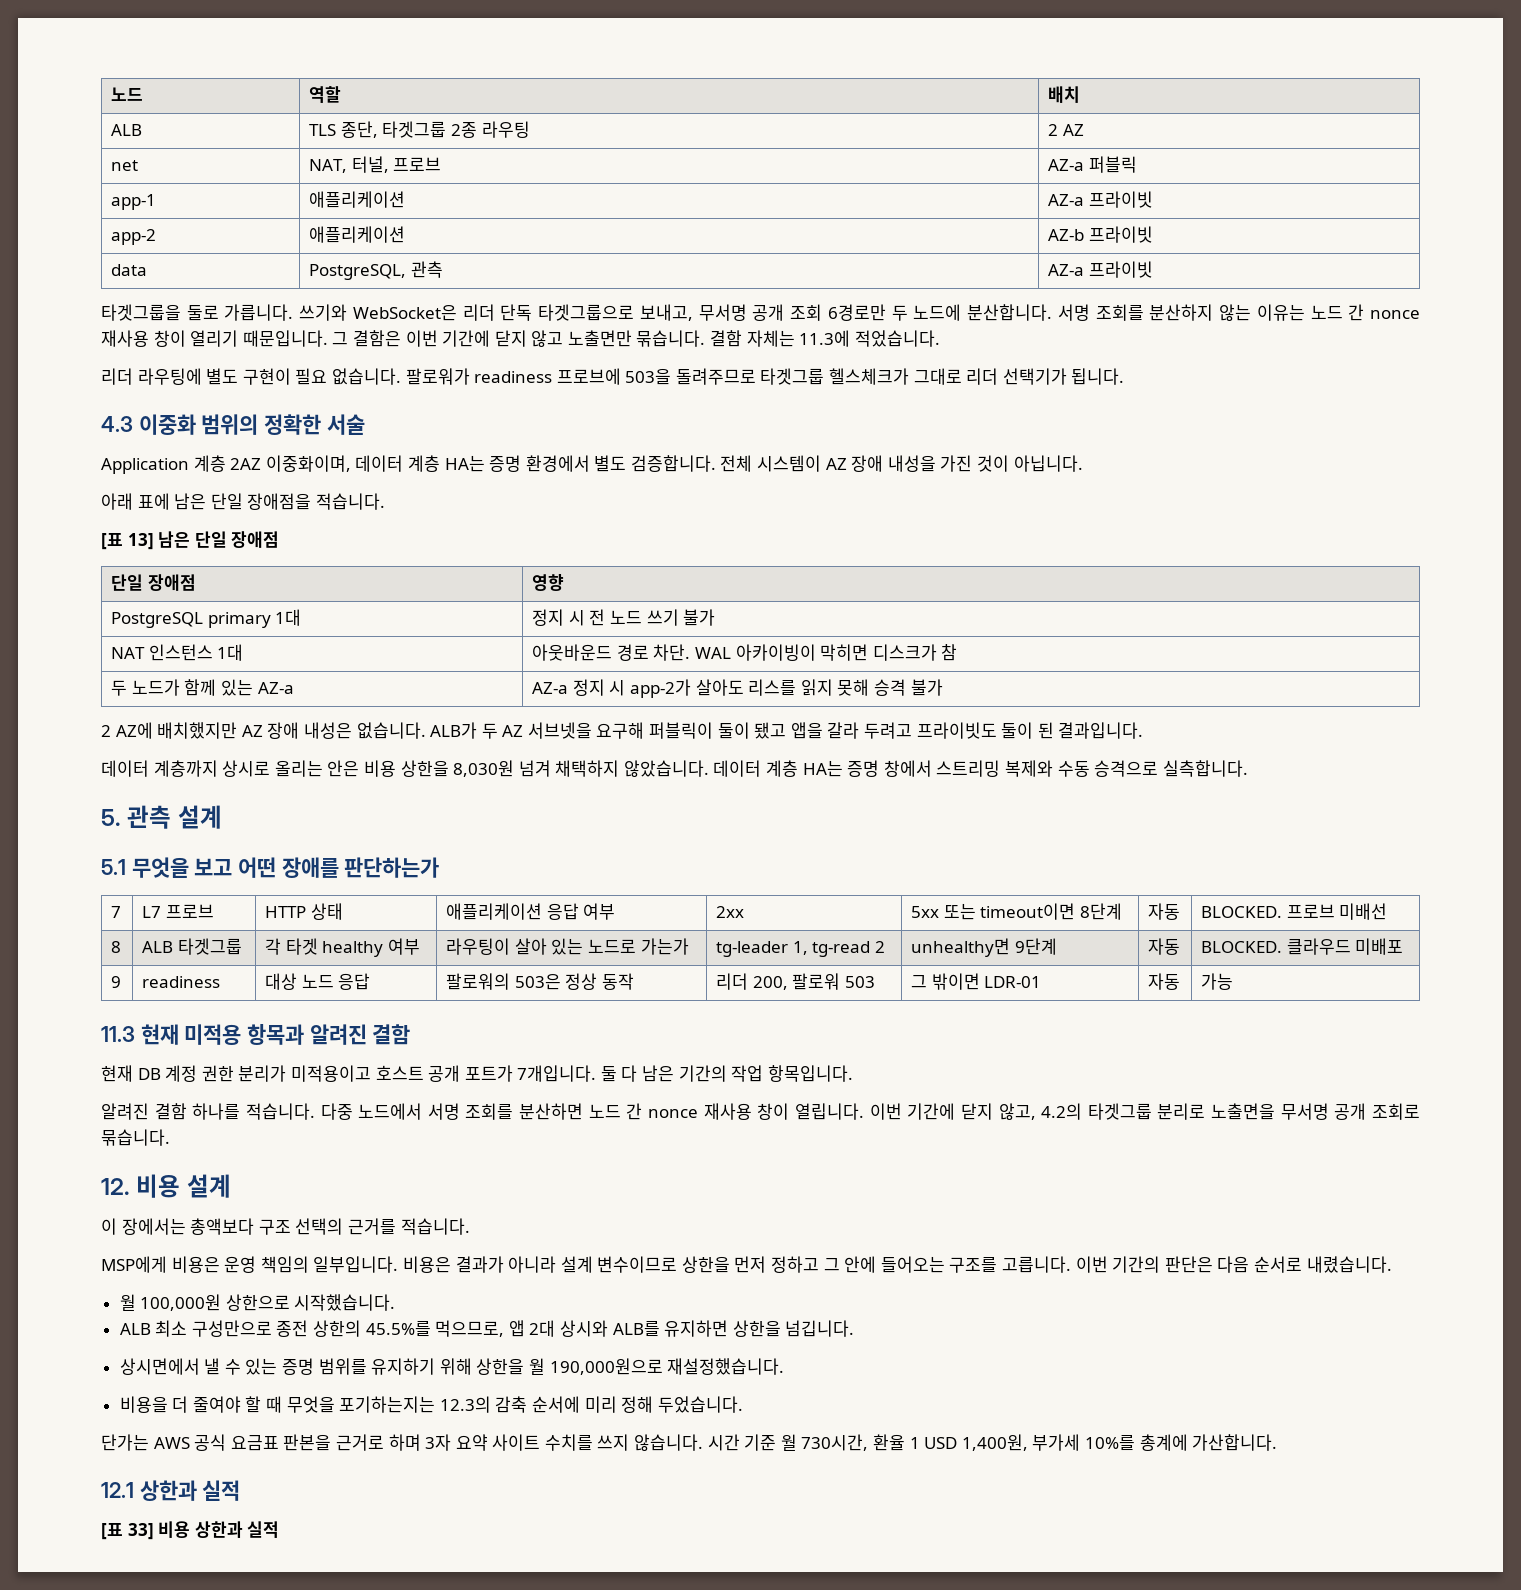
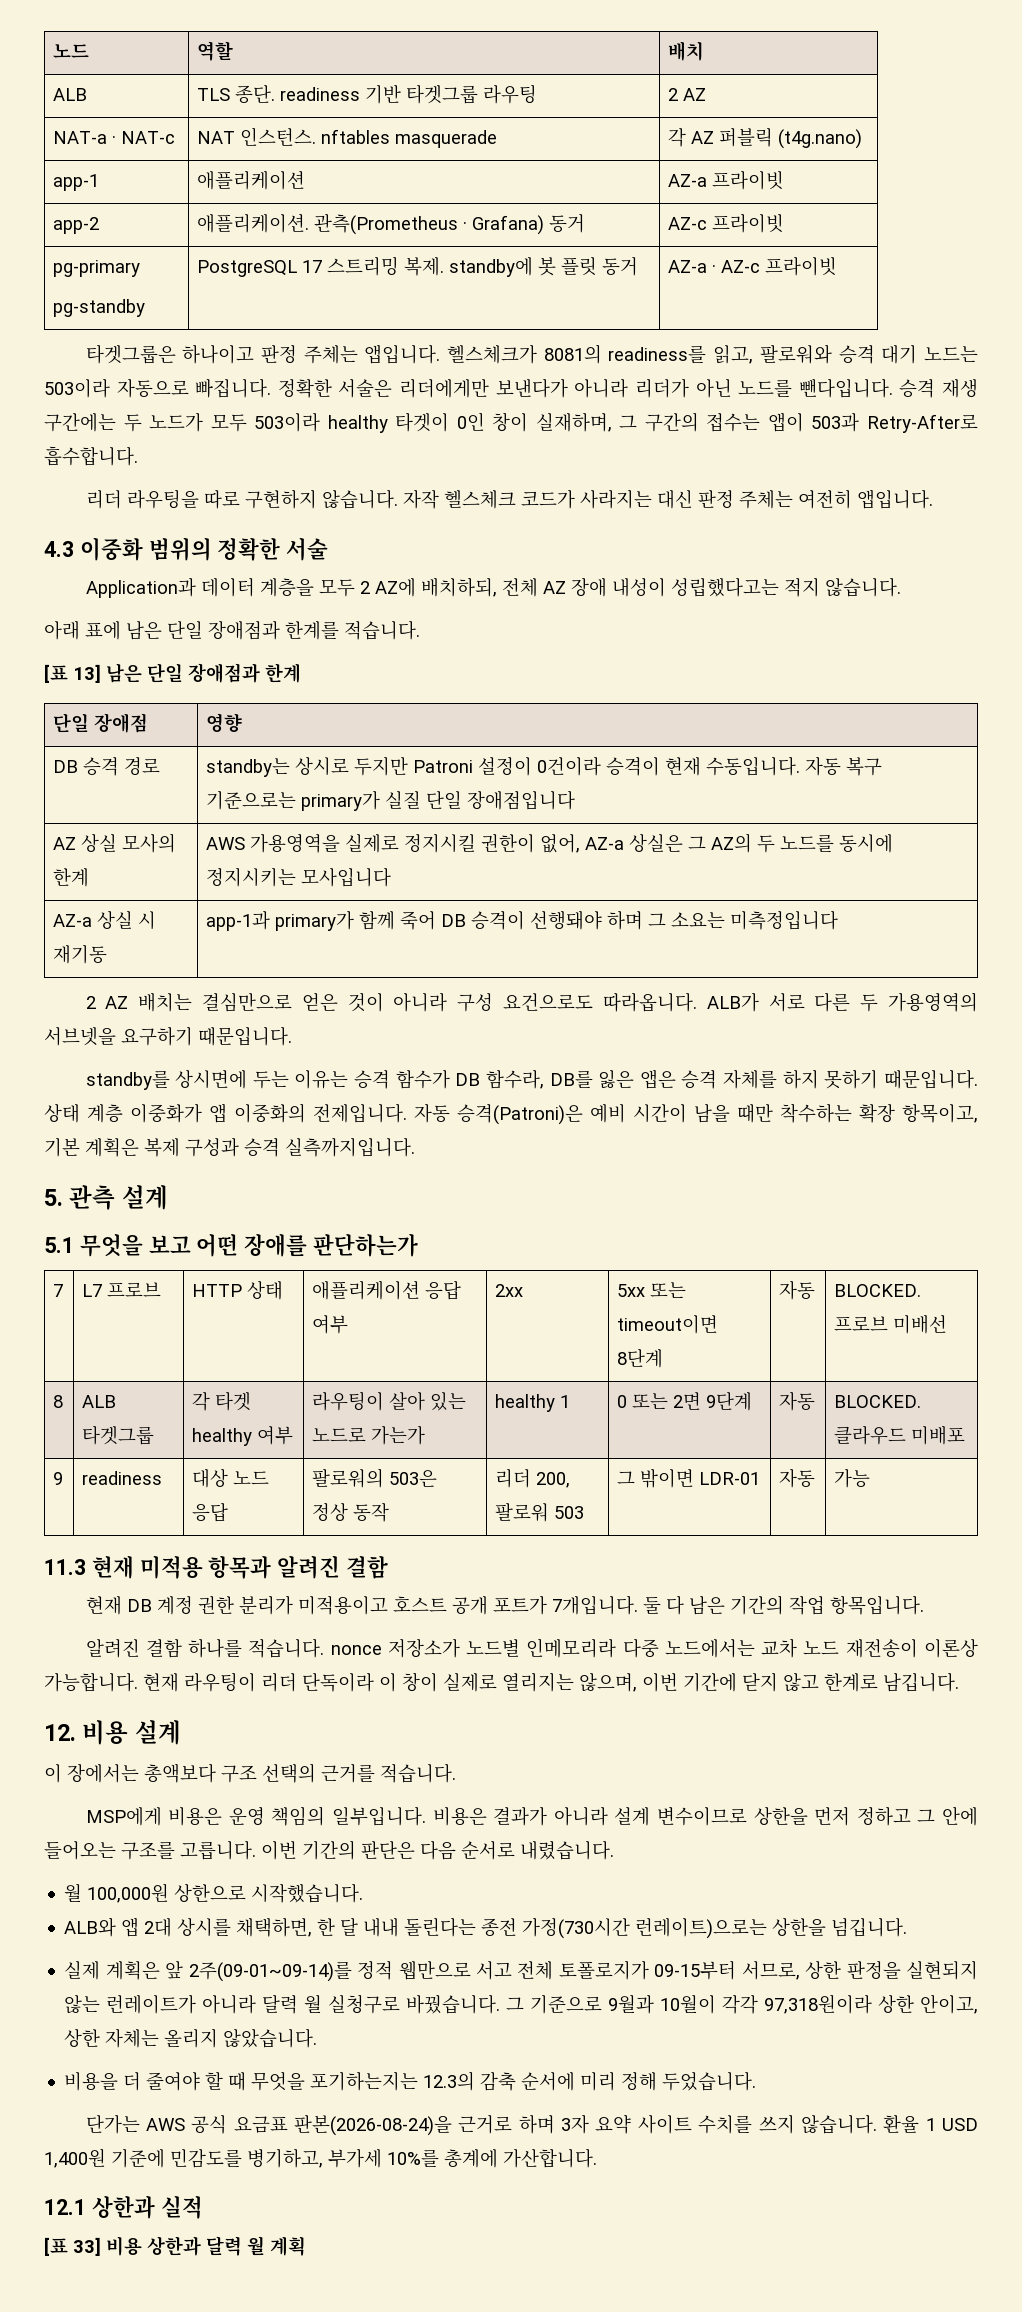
[340,121,477,138] 종단, 타겟그룹 2종 -> [235,84,479,104] 종단. readiness 기반 타겟그룹
[111,160,139,171] [309,156,442,173] [1048,159,1085,171] net | NAT, 터널, 프로브 | AZ-a -> [53,131,176,144] [197,127,498,148] [668,128,715,147] NAT-a · NAT-c | NAT 인스턴스. nftables masquerade | 각 AZ
(1137, 164) none -> [778,129,863,149] (t4g.nano)
[309,226,406,243] [1048,226,1153,243] [111,264,148,276] [309,261,443,280] [1048,261,1153,278] [101,304,1420,321] [101,330,940,347] [101,368,1125,385] 애플리케이션 | AZ-b 프라이빗 // data | PostgreSQL, 관측 | AZ-a 프라이빗 // 타겟그룹을 둘로 가릅니다. 쓰기와 WebSocket은 리더 단독 타겟그룹으로 보내고, 무서명 공개 조회 6경로만 두 노드에 분산합니다. 서명 조회를 분산하지 않는 이유는 노드 간 nonce 재사용 창이 열리기 때문입니다. 그 결함은 이번 기간에 닫지 않고 노출면만 묶습니다. 결함 자체는 11.3에 적었습니다. // 리더 라우팅에 별도 구현이 필요 없습니다. 팔로워가 readiness 프로브에 503을 돌려주므로 타겟그룹 헬스체크가 그대로 리더 선택기가 됩니다. -> [197,213,586,235] [668,214,785,233] [53,260,141,277] [53,299,146,317] [197,256,639,277] [668,257,838,276] [85,344,978,364] [44,378,979,398] [44,412,978,433] [44,446,138,466] [85,489,933,509] 애플리케이션. 관측(Prometheus · Grafana) 동거 | AZ-c 프라이빗 // pg-primary // pg-standby | PostgreSQL 17 스트리밍 복제. standby에 봇 플릿 동거 | AZ-a · AZ-c 프라이빗 // 타겟그룹은 하나이고 판정 주체는 앱입니다. 헬스체크가 8081의 readiness를 읽고, 팔로워와 승격 대기 노드는 503이라 자동으로 빠집니다. 정확한 서술은 리더에게만 보낸다가 아니라 리더가 아닌 노드를 뺀다입니다. 승격 재생 구간에는 두 노드가 모두 503이라 healthy 타겟이 0인 창이 실재하며, 그 구간의 접수는 앱이 503과 Retry-After로 흡수합니다. // 리더 라우팅을 따로 구현하지 않습니다. 자작 헬스체크 코드가 사라지는 대신 판정 주체는 여전히 앱입니다.
[101,455,1083,474] Application 계층 2AZ 이중화이며, 데이터 계층 HA는 증명 환경에서 별도 검증합니다. 전체 시스템이 AZ 장애 내성을 가진 것이 아닙니다. -> [85,577,901,598] Application과 데이터 계층을 모두 2 AZ에 배치하되, 전체 AZ 장애 내성이 성립했다고는 적지 않습니다.
[247,493,312,510] 장애점을 -> [208,621,339,640] 장애점과 한계를
[231,531,280,548] 장애점 -> [188,663,301,683] 장애점과 한계
[111,609,302,628] [532,609,716,626] [111,644,244,661] [532,644,958,661] [111,679,294,696] [532,679,943,698] [101,722,1144,739] [101,760,1248,777] PostgreSQL primary 1대 | 정지 시 전 노드 쓰기 불가 // NAT 인스턴스 1대 | 아웃바운드 경로 차단. WAL 아카이빙이 막히면 디스크가 참 // 두 노드가 함께 있는 AZ-a | AZ-a 정지 시 app-2가 살아도 리스를 읽지 못해 승격 불가 // 2 AZ에 배치했지만 AZ 장애 내성은 없습니다. ALB가 두 AZ 서브넷을 요구해 퍼블릭이 둘이 됐고 앱을 갈라 두려고 프라이빗도 둘이 된 결과입니다. // 데이터 계층까지 상시로 올리는 안은 비용 상한을 8,030원 넘겨 채택하지 않았습니다. 데이터 계층 HA는 증명 창에서 스트리밍 복제와 수동 승격으로 실측합니다. -> [53,757,161,776] [206,756,883,777] [206,790,576,811] [53,833,177,853] [53,868,90,887] [206,833,894,853] [206,867,392,887] [53,911,157,929] [53,945,108,964] [206,910,839,931] [85,992,978,1012] [44,1026,292,1046] [85,1069,978,1090] [44,1103,978,1125] [44,1137,415,1157] DB 승격 경로 | standby는 상시로 두지만 Patroni 설정이 0건이라 승격이 현재 수동입니다. 자동 복구 기준으로는 primary가 실질 단일 장애점입니다 // AZ 상실 모사의 한계 | AWS 가용영역을 실제로 정지시킬 권한이 없어, AZ-a 상실은 그 AZ의 두 노드를 동시에 정지시키는 모사입니다 // AZ-a 상실 시 재기동 | app-1과 primary가 함께 죽어 DB 승격이 선행돼야 하며 그 소요는 미측정입니다 // 2 AZ 배치는 결심만으로 얻은 것이 아니라 구성 요건으로도 따라옵니다. ALB가 서로 다른 두 가용영역의 서브넷을 요구하기 때문입니다. // standby를 상시면에 두는 이유는 승격 함수가 DB 함수라, DB를 잃은 앱은 승격 자체를 하지 못하기 때문입니다. 상태 계층 이중화가 앱 이중화의 전제입니다. 자동 승격(Patroni)은 예비 시간이 남을 때만 착수하는 확장 항목이고, 기본 계획은 복제 구성과 승격 실측까지입니다.
[716,941,885,957] [911,938,1011,957] tg‑leader 1, tg‑read 2 | unhealthy면 -> [495,1394,571,1412] [617,1392,702,1410] healthy 1 | 0 또는 2면
[320,1103,1421,1120] [101,1129,170,1146] 다중 노드에서 서명 조회를 분산하면 노드 간 nonce 재사용 창이 열립니다. 이번 기간에 닫지 않고, 4.2의 타겟그룹 분리로 노출면을 무서명 공개 조회로 묶습니다. -> [330,1638,978,1658] [44,1672,959,1692] nonce 저장소가 노드별 인메모리라 다중 노드에서는 교차 노드 재전송이 이론상 가능합니다. 현재 라우팅이 리더 단독이라 이 창이 실제로 열리지는 않으며, 이번 기간에 닫지 않고 한계로 남깁니다.
[119,1320,855,1337] [119,1358,785,1375] ALB 최소 구성만으로 종전 상한의 45.5%를 먹으므로, 앱 2대 상시와 ALB를 유지하면 상한을 넘깁니다. // 상시면에서 낼 수 있는 증명 범위를 유지하기 위해 상한을 월 190,000원으로 재설정했습니다. -> [64,1917,908,1939] [64,1960,979,1982] [64,1994,979,2014] [64,2028,318,2048] ALB와 앱 2대 상시를 채택하면, 한 달 내내 돌린다는 종전 가정(730시간 런레이트)으로는 상한을 넘깁니다. // 실제 계획은 앞 2주(09-01~09-14)를 정적 웹만으로 서고 전체 토폴로지가 09-15부터 서므로, 상한 판정을 실현되지 않는 런레이트가 아니라 달력 월 실청구로 바꿨습니다. 그 기준으로 9월과 10월이 각각 97,318원이라 상한 안이고, 상한 자체는 올리지 않았습니다.
[283,1434,332,1451] 판본을 -> [293,2115,452,2136] 판본(2026-08-24)을
[707,1434,1028,1451] 시간 기준 월 730시간, 환율 1 USD 1,400원, -> [883,2115,979,2133] [44,2148,323,2168] 환율 1 USD 1,400원 기준에 민감도를 병기하고,
[247,1521,280,1538] 실적 -> [206,2236,306,2256] 달력 월 계획

